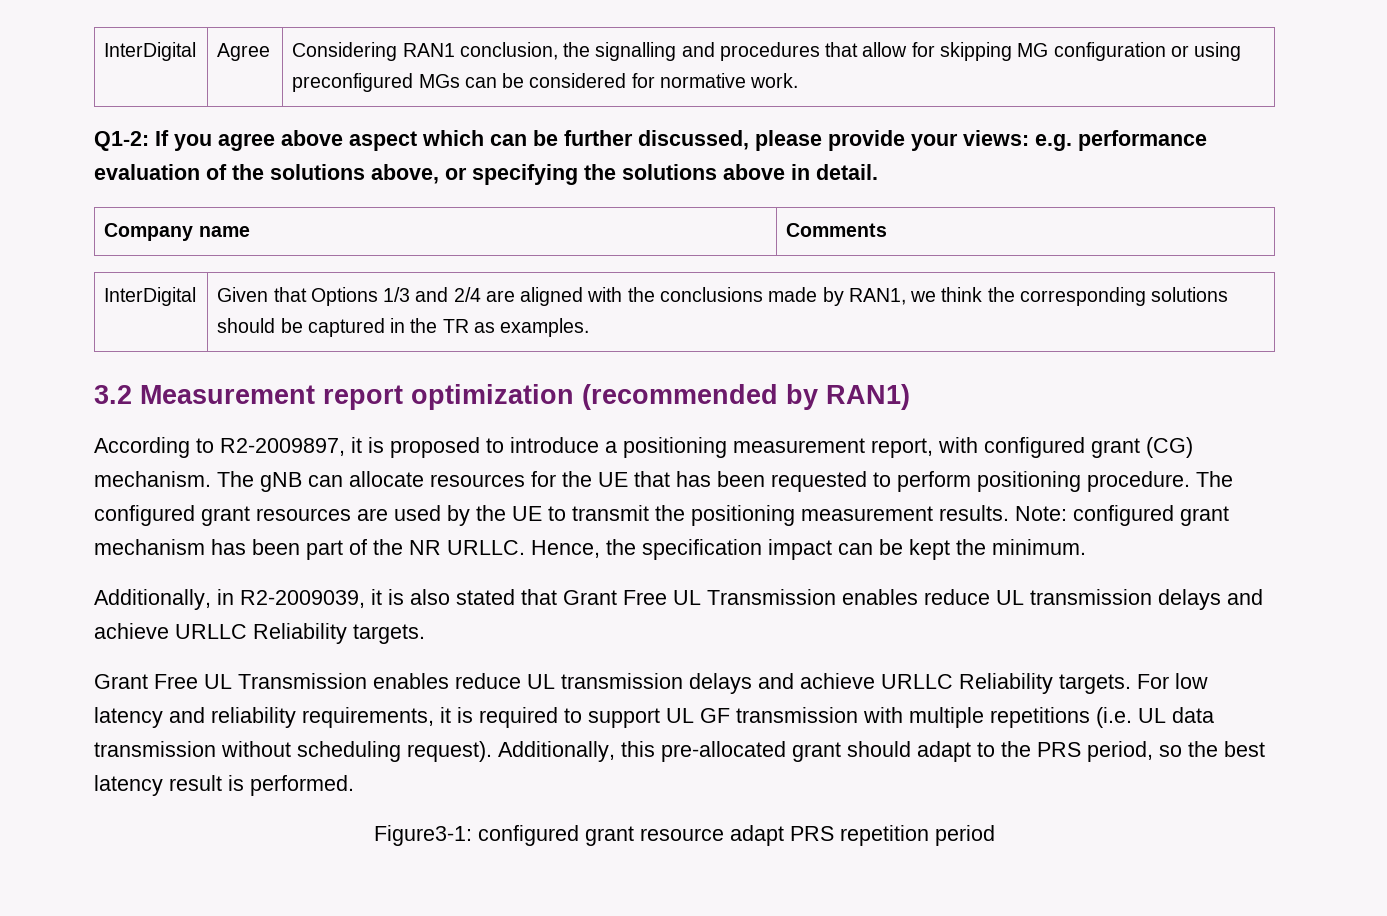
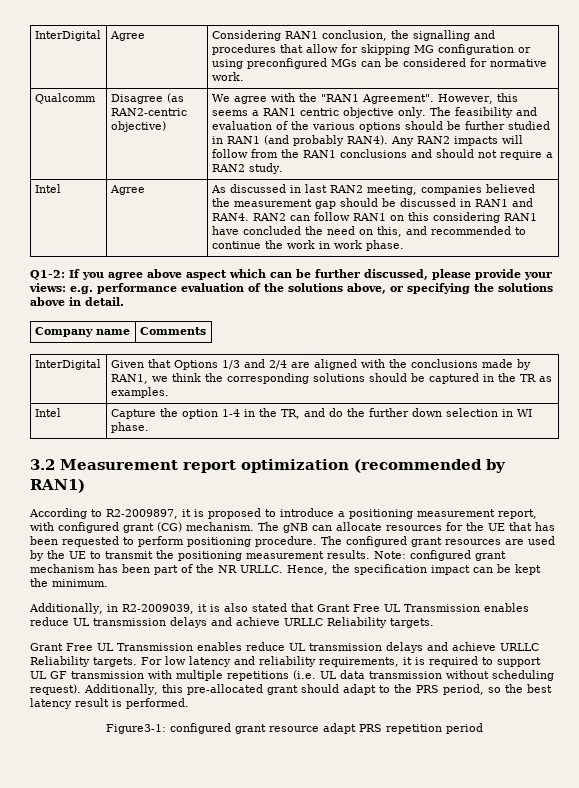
(799, 80) none -> [34,93,96,104] [110,93,184,104] [110,108,187,116] [110,121,166,132] [211,93,518,104] [211,107,537,118] [211,121,550,132] [211,135,523,146] [211,149,553,160] [211,163,283,174] [34,184,61,193] [109,185,145,195] [210,184,535,195] [211,198,533,209] [211,212,537,223] [211,226,526,237] [211,240,404,251] // Qualcomm | Disagree (as RAN2-centric objective) | We agree with the "RAN1 Agreement". However, this seems a RAN1 centric objective only. The feasibility and evaluation of the various options should be further studied in RAN1 (and probably RAN4). Any RAN2 impacts will follow from the RAN1 conclusions and should not require a RAN2 study. // Intel | Agree | As discussed in last RAN2 meeting, companies believed the measurement gap should be discussed in RAN1 and RAN4. RAN2 can follow RAN1 on this considering RAN1 have concluded the need on this, and recommended to continue the work in work phase.
(590, 327) none -> [34,408,61,417] [110,408,532,419] [110,422,149,433] // Intel | Capture the option 1-4 in the TR, and do the further down selection in WI phase.

